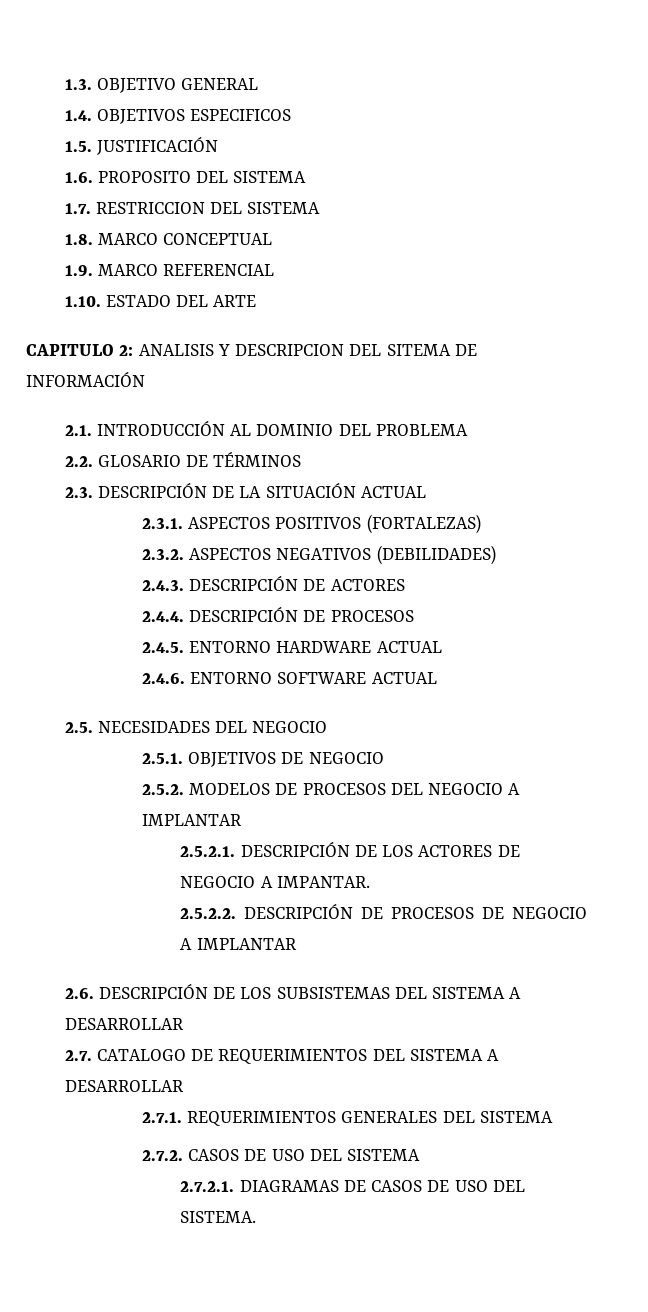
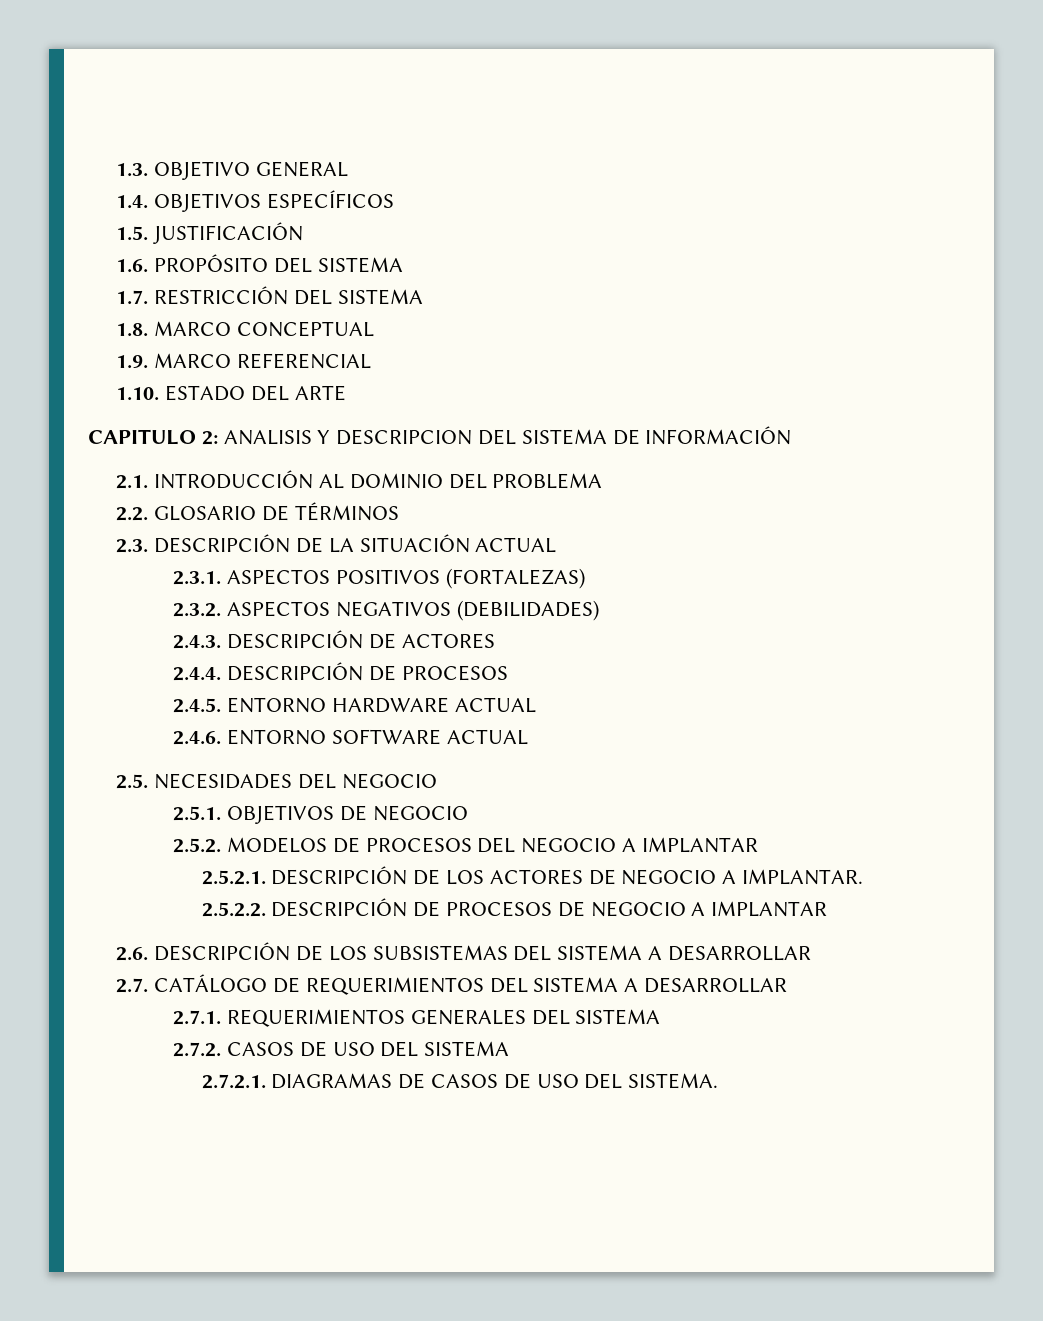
[190,109,292,121] ESPECIFICOS -> [266,190,394,209] ESPECÍFICOS
[97,171,191,183] PROPOSITO -> [154,254,269,272] PROPÓSITO
[95,202,205,214] RESTRICCION -> [154,286,289,305] RESTRICCIÓN
[386,344,451,356] SITEMA -> [521,429,607,445] SISTEMA
[276,876,370,888] IMPANTAR. -> [741,869,863,885] IMPLANTAR.
[96,1049,186,1061] CATALOGO -> [154,974,268,993] CATÁLOGO

